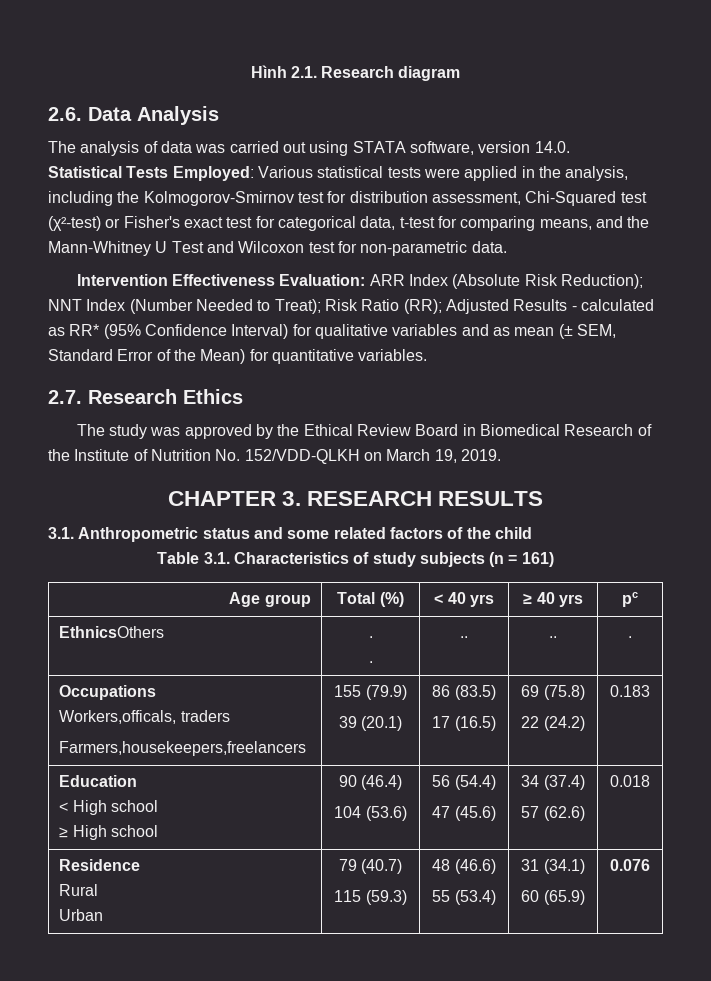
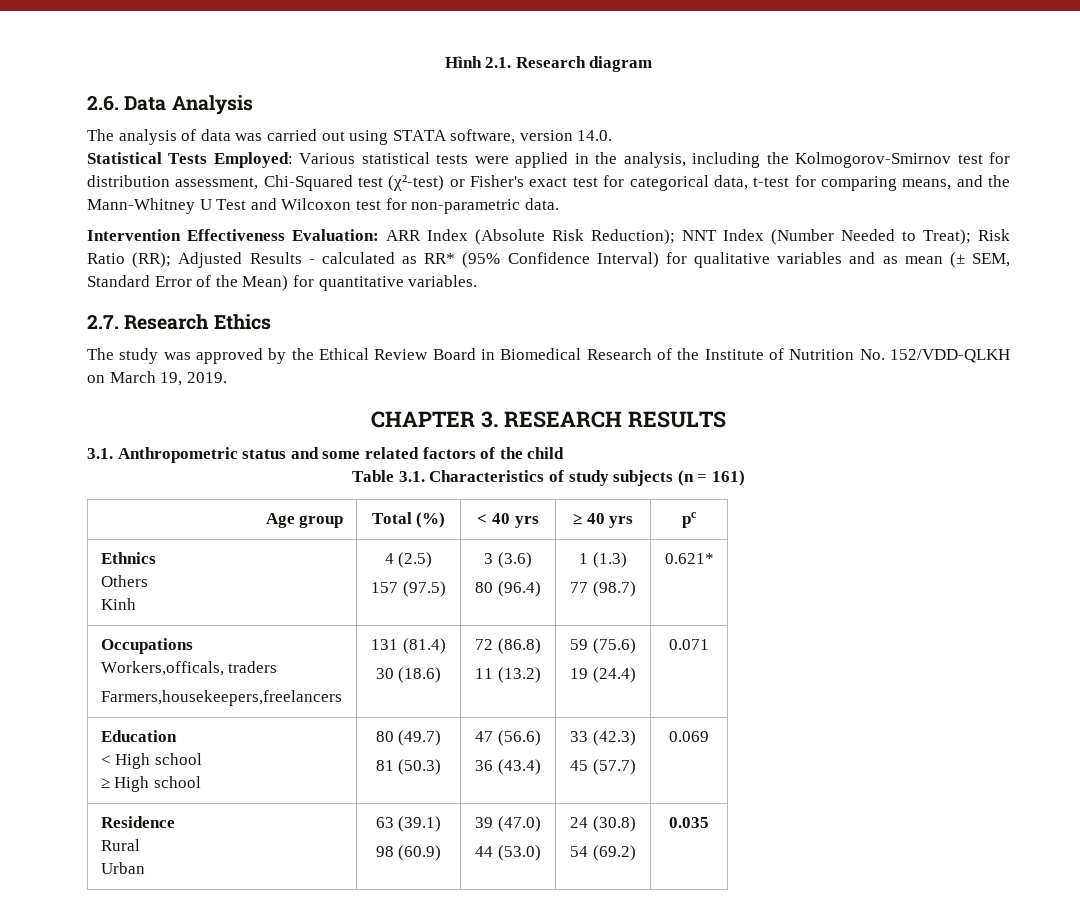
[59,626,165,638] [368,636,373,638] [368,661,373,663] [460,636,468,638] [549,636,557,638] [628,636,632,638] [59,685,157,700] [59,710,230,724] [59,741,307,756] [334,685,407,700] [338,716,403,731] [432,685,496,700] [432,716,496,731] [521,685,585,700] [521,716,585,731] [610,685,650,697] EthnicsOthers | . // . | .. | .. | . // Occupations // Workers,officals, traders // Farmers,housekeepers,freelancers | 155 (79.9) // 39 (20.1) | 86 (83.5) // 17 (16.5) | 69 (75.8) // 22 (24.2) | 0.183 -> [100,552,156,564] [100,575,148,587] [100,598,136,610] [384,552,433,568] [371,581,446,597] [484,552,532,568] [475,581,541,597] [579,552,627,568] [570,581,636,597] [664,553,714,564] [100,638,193,654] [100,661,278,676] [100,690,342,706] [371,638,446,654] [375,667,442,683] [475,638,541,654] [475,667,541,683] [570,638,636,654] [570,667,636,683] [669,639,709,650] Ethnics // Others // Kinh | 4 (2.5) // 157 (97.5) | 3 (3.6) // 80 (96.4) | 1 (1.3) // 77 (98.7) | 0.621* // Occupations // Workers,officals, traders // Farmers,housekeepers,freelancers | 131 (81.4) // 30 (18.6) | 72 (86.8) // 11 (13.2) | 59 (75.6) // 19 (24.4) | 0.071
[338,775,403,790] [334,806,407,821] [432,775,496,790] [432,806,496,821] [521,775,585,790] [521,806,585,821] [610,775,650,787] [59,859,141,871] [59,884,99,896] [59,909,104,921] [338,859,403,874] [334,890,407,905] [432,859,496,874] [432,890,496,905] [521,859,585,874] [521,890,585,905] [610,859,650,871] 90 (46.4) // 104 (53.6) | 56 (54.4) // 47 (45.6) | 34 (37.4) // 57 (62.6) | 0.018 // Residence // Rural // Urban | 79 (40.7) // 115 (59.3) | 48 (46.6) // 55 (53.4) | 31 (34.1) // 60 (65.9) | 0.076 -> [375,730,442,746] [375,759,442,775] [475,730,541,746] [475,759,541,775] [570,730,636,746] [570,759,636,775] [669,731,709,742] [100,816,175,828] [100,839,140,851] [100,862,145,874] [375,816,442,832] [375,845,442,861] [475,816,541,832] [475,845,541,861] [570,816,636,832] [570,845,636,861] [669,817,709,828] 80 (49.7) // 81 (50.3) | 47 (56.6) // 36 (43.4) | 33 (42.3) // 45 (57.7) | 0.069 // Residence // Rural // Urban | 63 (39.1) // 98 (60.9) | 39 (47.0) // 44 (53.0) | 24 (30.8) // 54 (69.2) | 0.035

